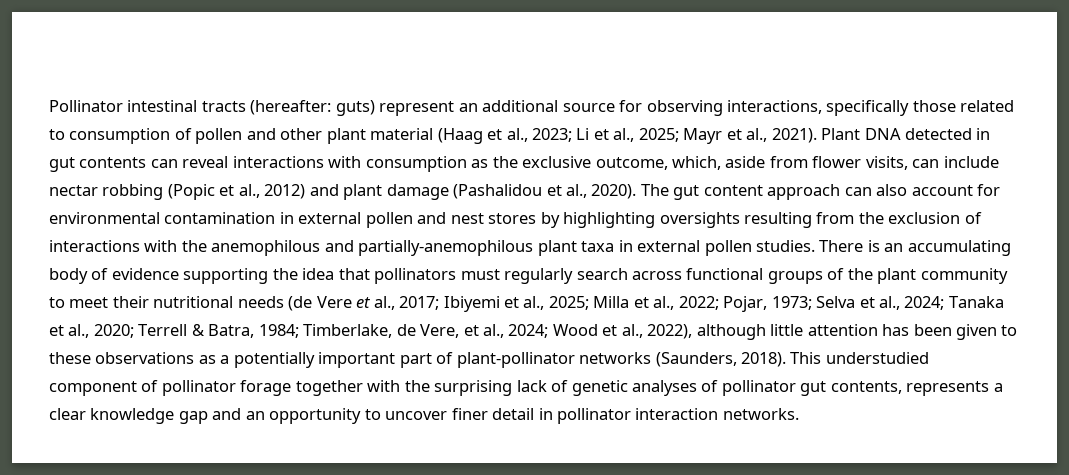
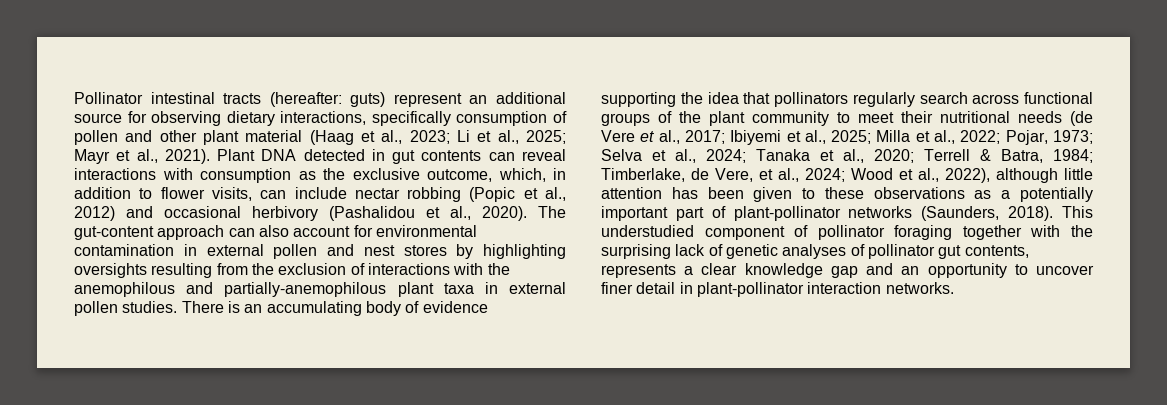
(723, 108) none -> [226,111,275,126] dietary
[912,100,1015,112] [49,129,65,140] those related to -> (451, 118) none
[725,156,808,168] aside from -> [553,168,566,180] [74,187,153,199] in addition to
[343,184,449,200] plant damage -> [164,206,318,221] occasional herbivory
[673,185,763,200] gut content -> [74,226,154,240] gut-content
[460,269,500,280] must -> (848, 99) none
[240,380,292,396] forage -> [894,225,953,240] foraging
[557,408,632,424] pollinator -> [696,282,804,297] plant-pollinator

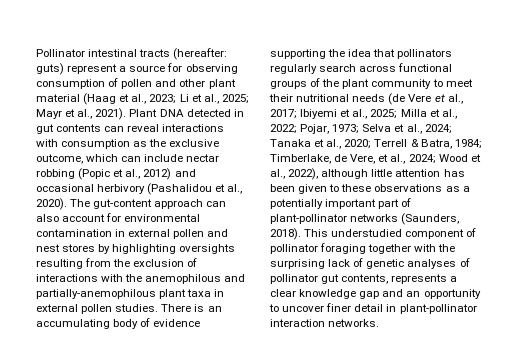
[469,92,566,104] an additional -> [119,66,127,72] a
[226,111,451,126] dietary interactions, specifically -> (238, 69) none
[498,168,566,182] [74,187,252,201] which, in addition to flower visits, -> [86,154,119,162] which

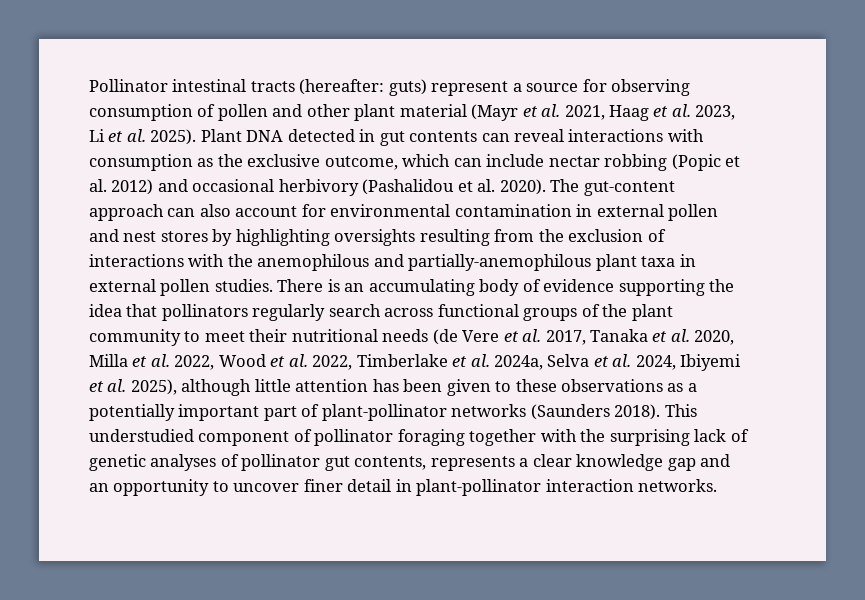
[83,93,249,105] [36,108,127,120] (Haag et al., 2023; Li et al., 2025; Mayr et al., 2021). -> [471,104,736,121] [89,129,197,145] (Mayr et al. 2021, Haag et al. 2023, Li et al. 2025).
[125,169,141,179] al., -> [89,179,107,192] al.
[227,184,243,194] al., -> [477,179,496,192] al.
[447,94,463,104] [270,109,457,119] [270,124,452,134] [270,139,482,149] [270,154,481,164] [270,168,319,180] al., 2017; Ibiyemi et al., 2025; Milla et al., 2022; Pojar, 1973; Selva et al., 2024; Tanaka et al., 2020; Terrell & Batra, 1984; Timberlake, de Vere, et al., 2024; Wood et al., 2022), -> [522,329,735,345] [89,354,742,371] [89,379,177,395] al. 2017, Tanaka et al. 2020, Milla et al. 2022, Wood et al. 2022, Timberlake et al. 2024a, Selva et al. 2024, Ibiyemi et al. 2025),
[401,213,460,225] (Saunders, -> [530,404,610,420] (Saunders

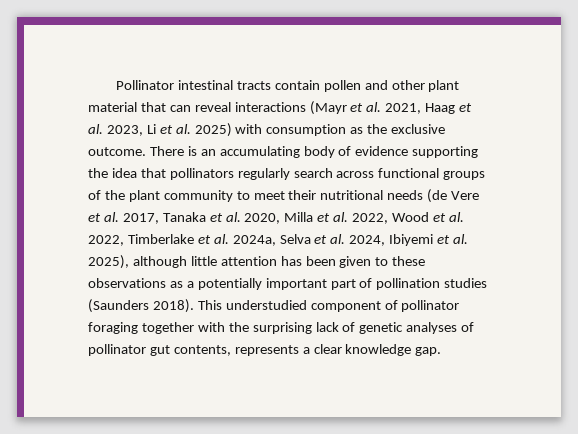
[299,79,691,96] [89,104,216,121] (hereafter: guts) represent a source for observing consumption of -> [274,80,320,90] contain
(467, 110) none -> [140,102,306,112] that can reveal interactions
[150,129,664,146] 2025). Plant DNA detected in gut contents can reveal interactions -> [194,123,232,137] 2025)
[324,154,741,171] [89,179,675,196] [89,204,719,221] [89,229,666,246] [89,254,696,271] [89,279,273,296] outcome, which can include nectar robbing (Popic et al. 2012) and occasional herbivory (Pashalidou et al. 2020). The gut-content approach can also account for environmental contamination in external pollen and nest stores by highlighting oversights resulting from the exclusion of interactions with the anemophilous and partially-anemophilous plant taxa in external pollen studies. -> [88,147,146,156] outcome.
[321,404,527,421] plant-pollinator networks -> [376,278,488,290] pollination studies
[667,454,731,471] [89,479,718,496] gap and an opportunity to uncover finer detail in plant-pollinator interaction networks. -> [415,347,442,356] gap.

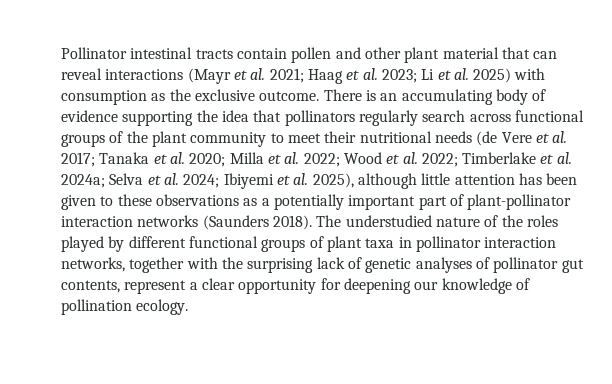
[385,103,422,114] 2021, -> [269,68,304,83] 2021;
[106,125,143,136] 2023, -> [381,69,417,83] 2023;
[122,213,159,224] 2017, -> [61,152,95,167] 2017;
[244,213,281,224] 2020, -> [189,153,226,167] 2020;
[352,213,389,224] 2022, -> [303,153,340,167] 2022;
[88,235,124,246] 2022, -> [421,153,458,167] 2022;
[232,235,276,246] 2024a, -> [61,174,105,188] 2024a;
[349,235,386,246] 2024, -> [183,174,220,188] 2024;
[376,278,488,290] [88,299,460,313] [88,322,138,334] pollination studies (Saunders 2018). This understudied component of pollinator foraging -> [467,194,572,210] [61,215,558,230] [61,236,557,252] [61,257,125,272] plant-pollinator interaction networks (Saunders 2018). The understudied nature of the roles played by different functional groups of plant taxa in pollinator interaction networks,
[234,345,299,356] represents -> [124,280,187,294] represent
[345,344,442,356] knowledge gap. -> [238,278,530,294] [61,299,189,315] opportunity for deepening our knowledge of pollination ecology.

